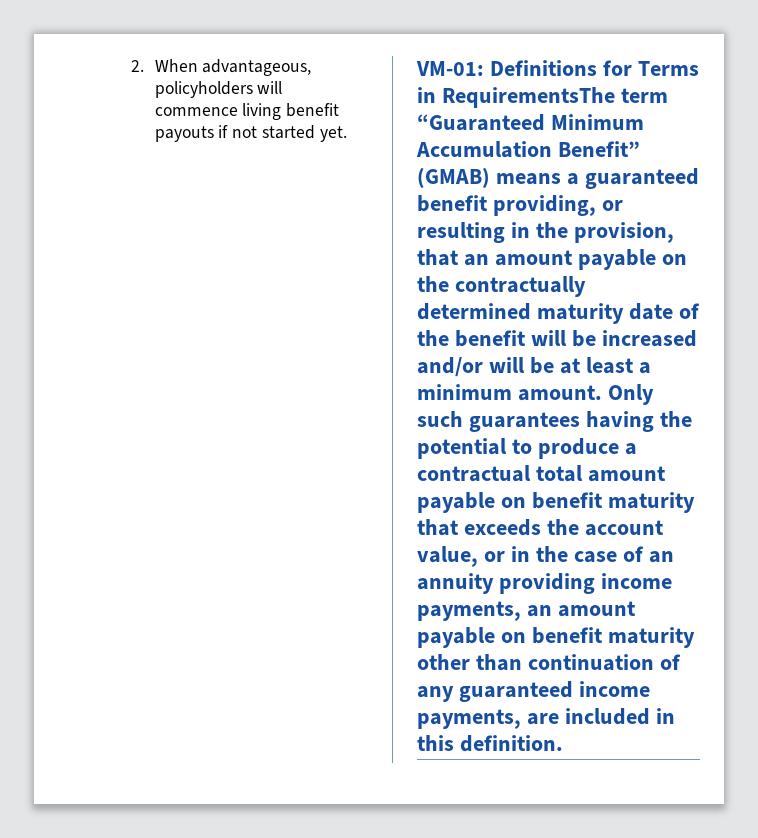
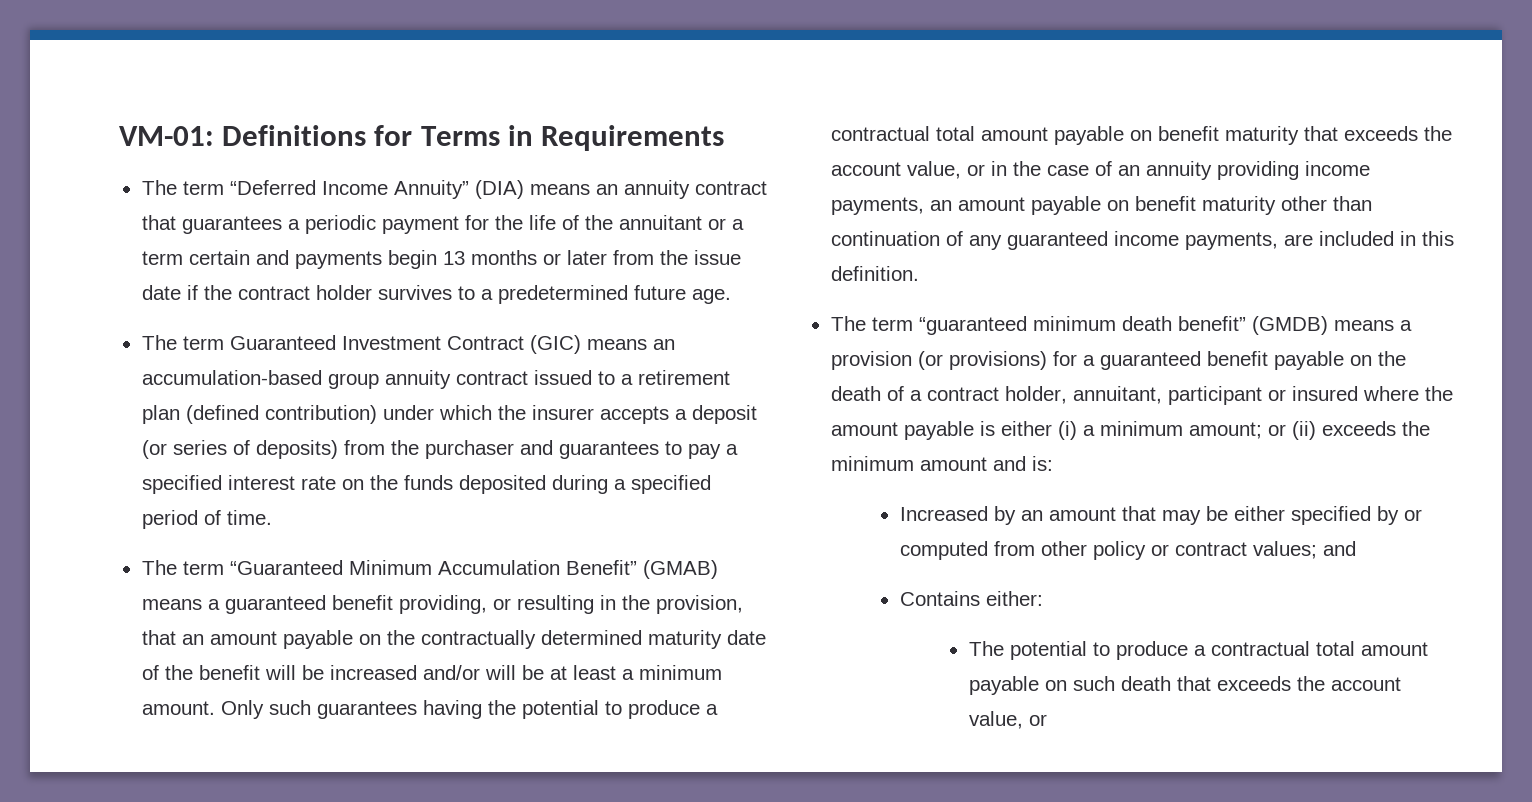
[130,59,312,76] [154,81,283,98] [154,103,340,120] [154,125,347,142] 2. When advantageous, policyholders will commence living benefit payouts if not started yet. // -> (119, 136) none
[441,87,615,108] RequirementsThe -> [541,125,725,151] [141,180,767,199] [141,215,744,234] [141,250,741,269] [141,285,731,304] [141,335,675,354] [141,370,730,389] [141,405,757,424] [141,440,738,459] [141,475,711,494] [141,510,272,529] [141,560,177,575] Requirements // The term “Deferred Income Annuity” (DIA) means an annuity contract that guarantees a periodic payment for the life of the annuitant or a term certain and payments begin 13 months or later from the issue date if the contract holder survives to a predetermined future age. // The term Guaranteed Investment Contract (GIC) means an accumulation-based group annuity contract issued to a retirement plan (defined contribution) under which the insurer accepts a deposit (or series of deposits) from the purchaser and guarantees to pay a specified interest rate on the funds deposited during a specified period of time. // The
(563, 743) none -> [830,316,1412,335] [830,351,1406,370] [830,386,1453,405] [830,421,1430,440] [830,456,1053,471] [899,506,1422,525] [899,541,1356,560] [899,591,1043,606] [968,641,1428,660] [968,676,1401,695] [968,711,1047,729] // The term “guaranteed minimum death benefit” (GMDB) means a provision (or provisions) for a guaranteed benefit payable on the death of a contract holder, annuitant, participant or insured where the amount payable is either (i) a minimum amount; or (ii) exceeds the minimum amount and is: // Increased by an amount that may be either specified by or computed from other policy or contract values; and // Contains either: // The potential to produce a contractual total amount payable on such death that exceeds the account value, or

